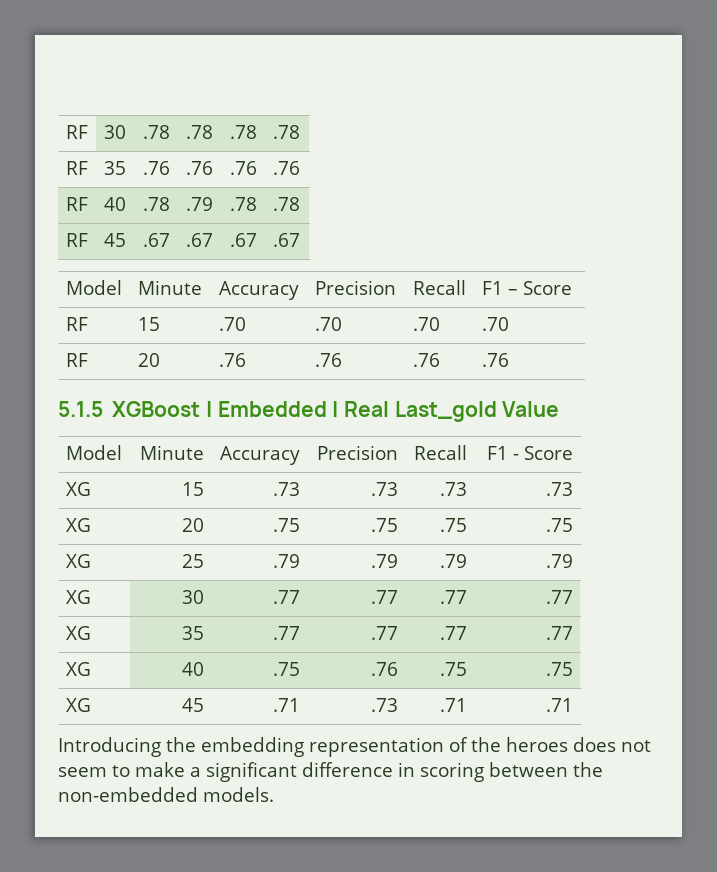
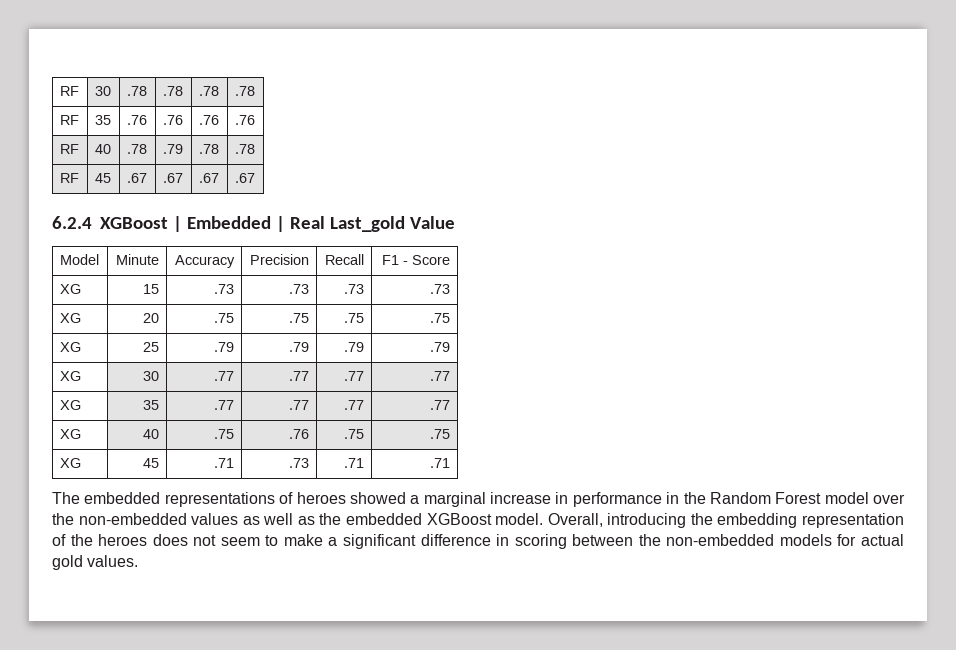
[65,280,122,295] [137,280,202,295] [218,281,299,300] [314,280,396,295] [412,280,466,295] [481,281,572,295] [65,317,88,331] [137,317,160,331] [218,317,246,331] [314,317,342,331] [412,317,440,331] [481,317,509,331] [65,353,88,367] [137,353,160,367] [218,353,246,367] [314,353,342,367] [412,353,440,367] [481,353,509,367] [58,401,103,417] // Model | Minute | Accuracy | Precision | Recall | F1 – Score // RF | 15 | .70 | .70 | .70 | .70 // RF | 20 | .76 | .76 | .76 | .76 // 5.1.5 -> [52,216,92,229] // 6.2.4
[58,737,161,757] Introducing -> [52,492,905,507] [52,513,687,528] The embedded representations of heroes showed a marginal increase in performance in the Random Forest model over the non-embedded values as well as the embedded XGBoost model. Overall, introducing
[203,787,274,802] models. -> [779,534,904,546] [52,555,139,570] models for actual gold values.

